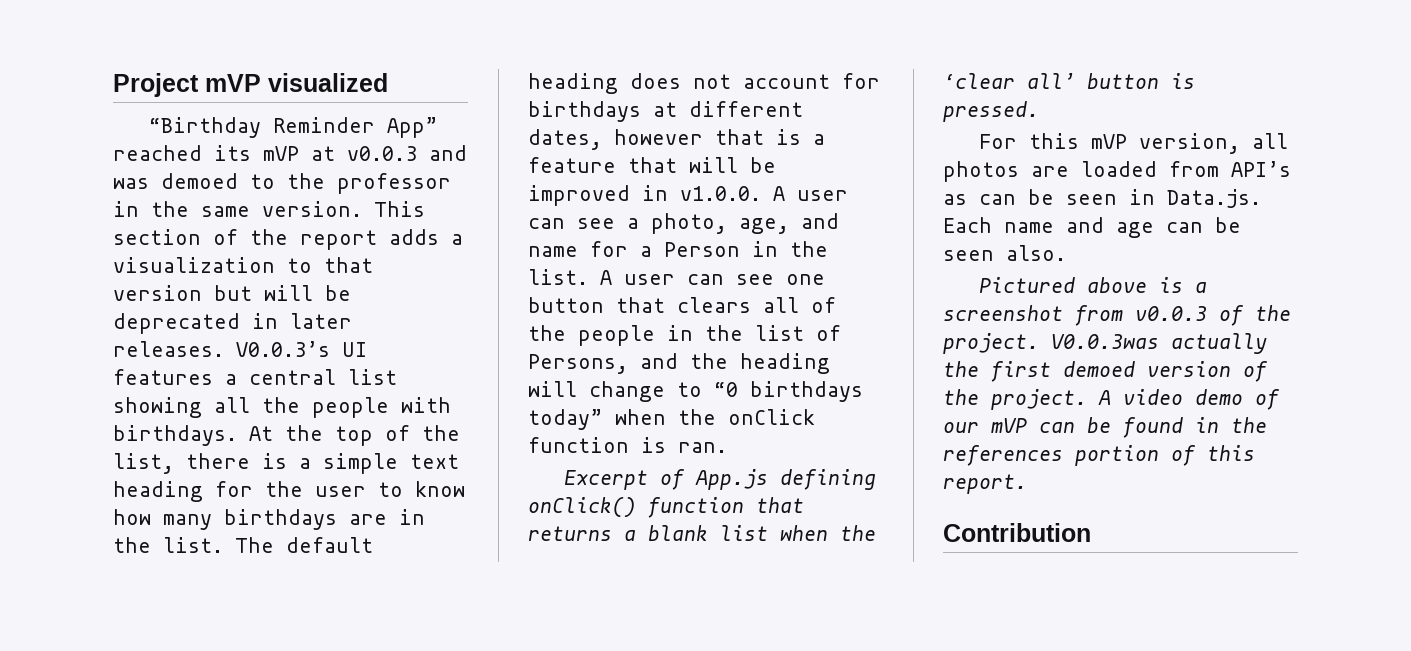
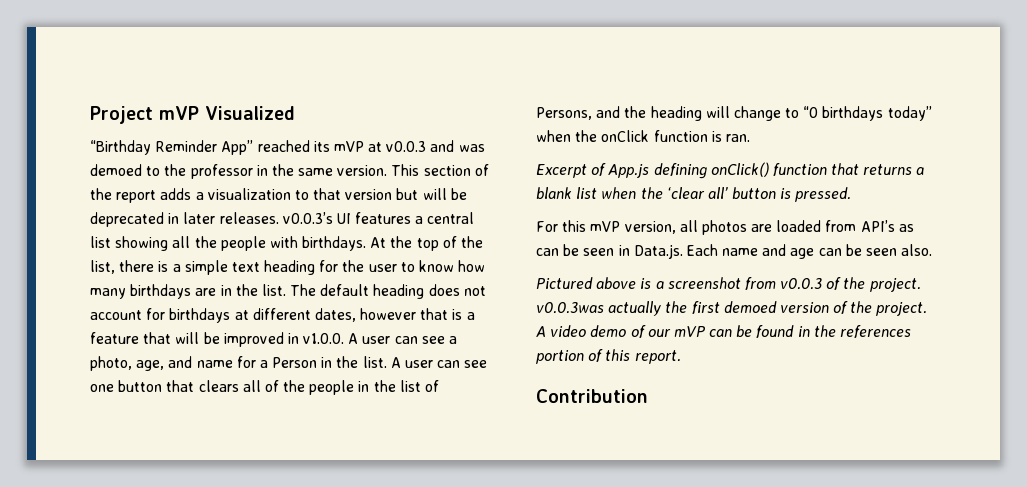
[268,73,388,92] visualized -> [205,106,295,120] Visualized
[236,341,330,357] V0.0.3’s -> [282,212,333,224] v0.0.3’s
[1051,334,1159,349] V0.0.3was -> [536,302,604,314] v0.0.3was

